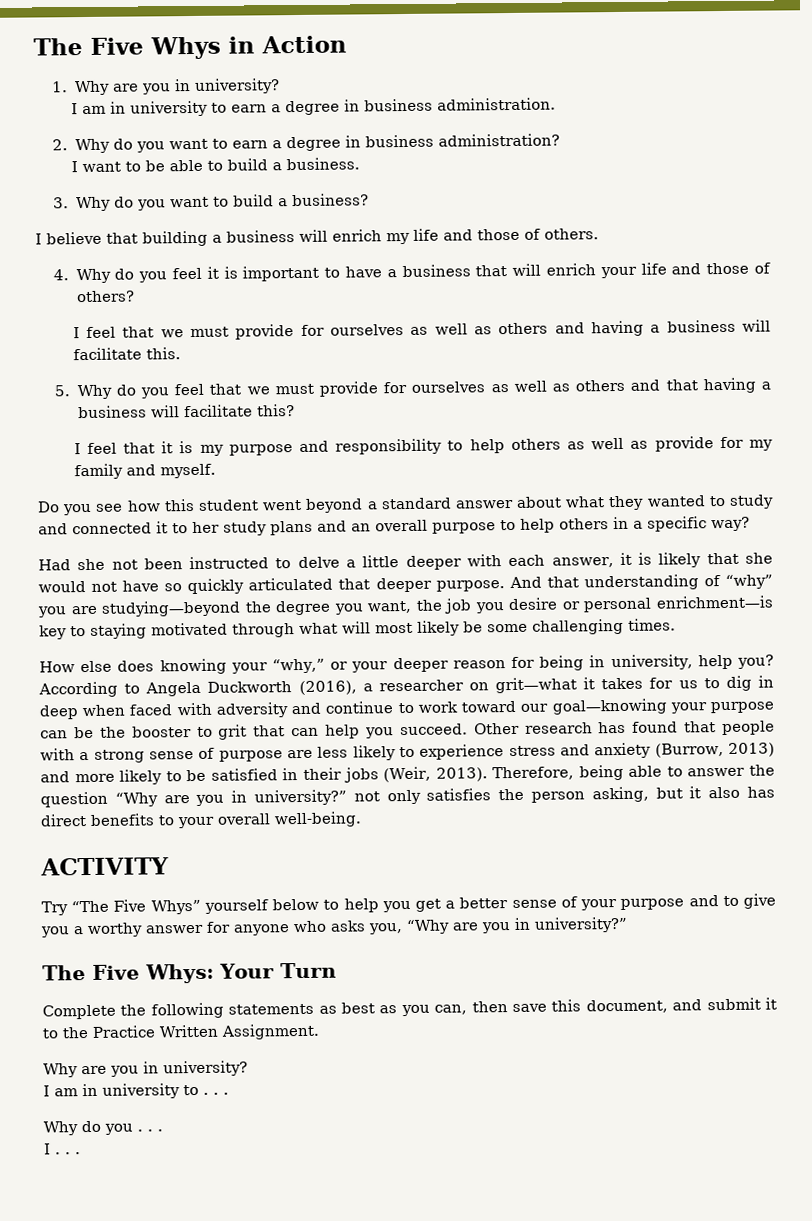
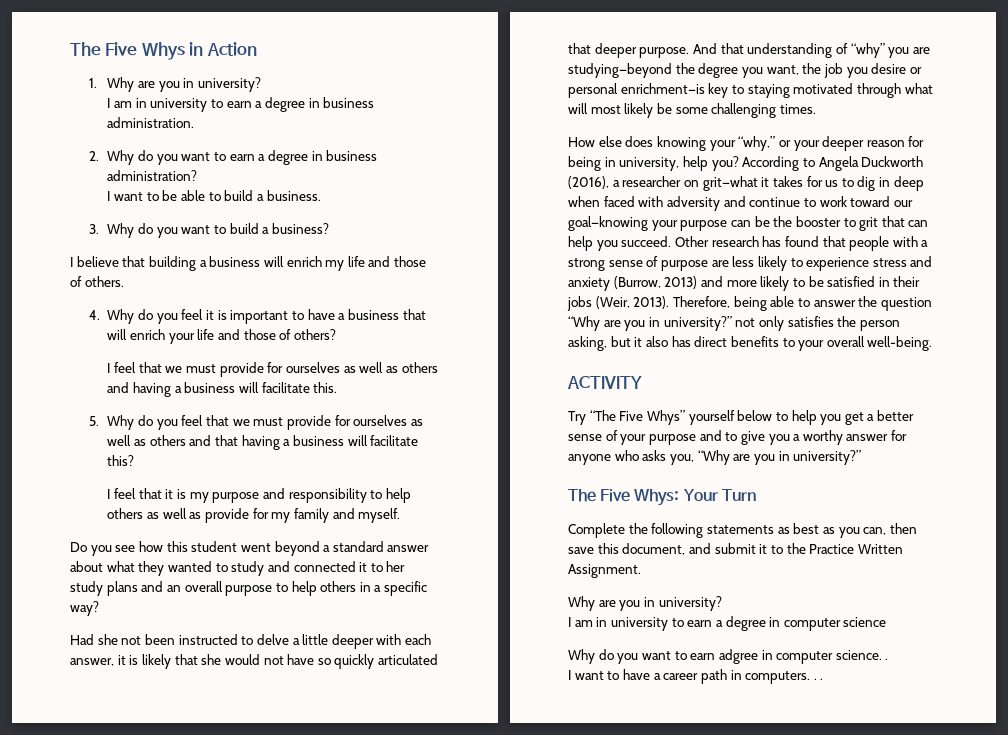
[203,1092,229,1095] [43,1120,163,1136] [44,1143,81,1155] . . . // Why do you . . . // I . . . -> [687,616,887,631] [568,649,889,664] [568,669,824,684] earn a degree in computer science // Why do you want to earn adgree in computer science. . // I want to have a career path in computers. . .

